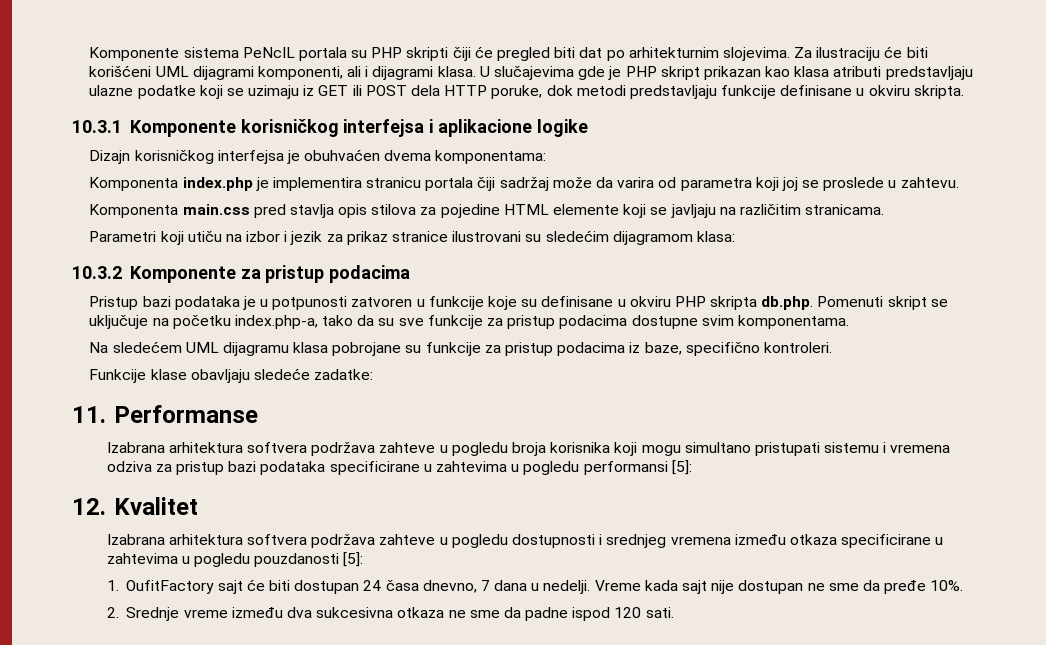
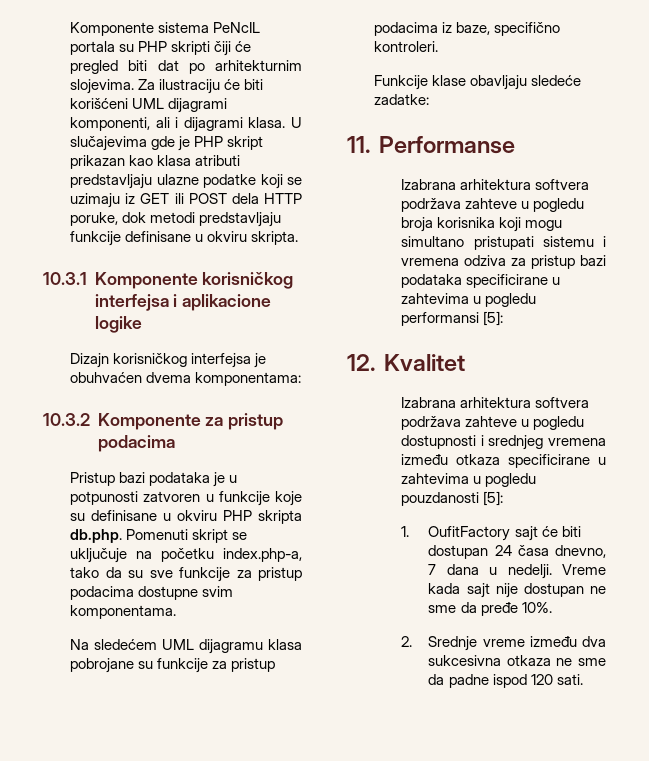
[89,177,959,191] [89,204,885,218] [89,230,735,245] // Komponenta index.php je implementira stranicu portala čiji sadržaj može da varira od parametra koji joj se proslede u zahtevu. // Komponenta main.css pred stavlja opis stilova za pojedine HTML elemente koji se javljaju na različitim stranicama. // Parametri koji utiču na izbor i jezik za prikaz stranice ilustrovani su sledećim dijagramom klasa: -> (302, 379) none

